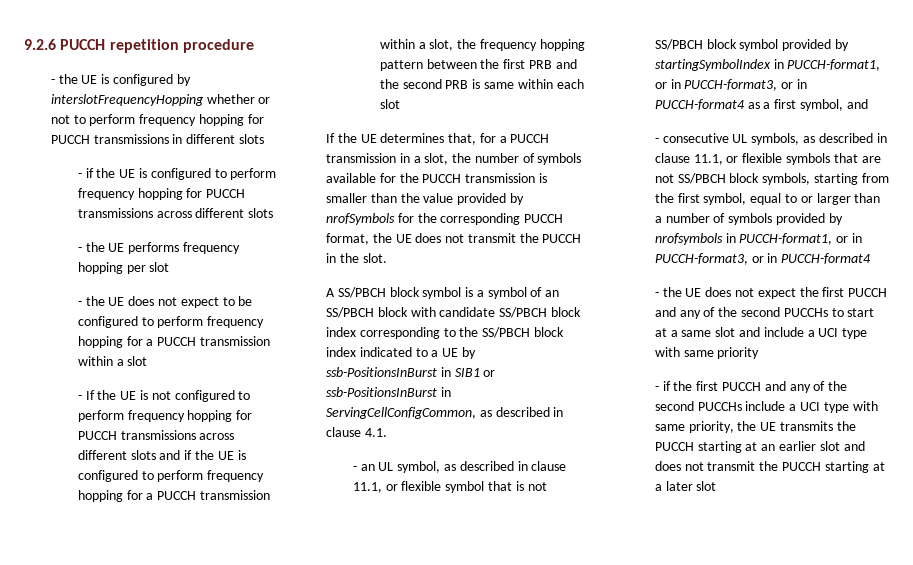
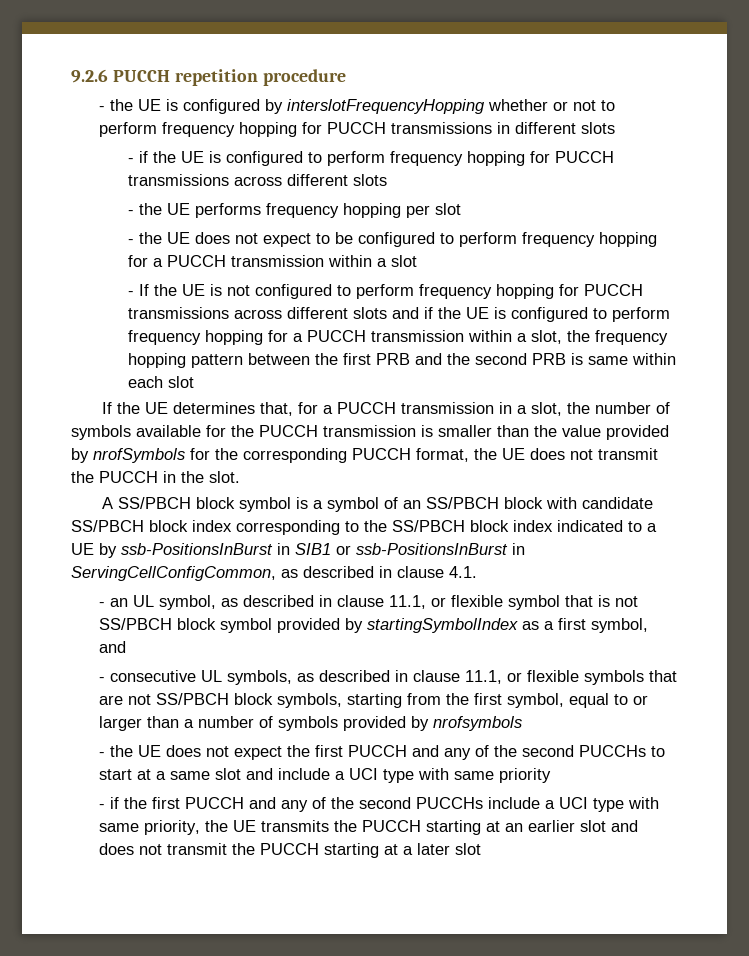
[773,59,881,71] [654,79,808,91] [654,99,745,110] in PUCCH-format1, or in PUCCH-format3, or in PUCCH-format4 -> (519, 625) none
[725,233,863,245] [654,253,872,265] in PUCCH-format1, or in PUCCH-format3, or in PUCCH-format4 -> (523, 723) none

